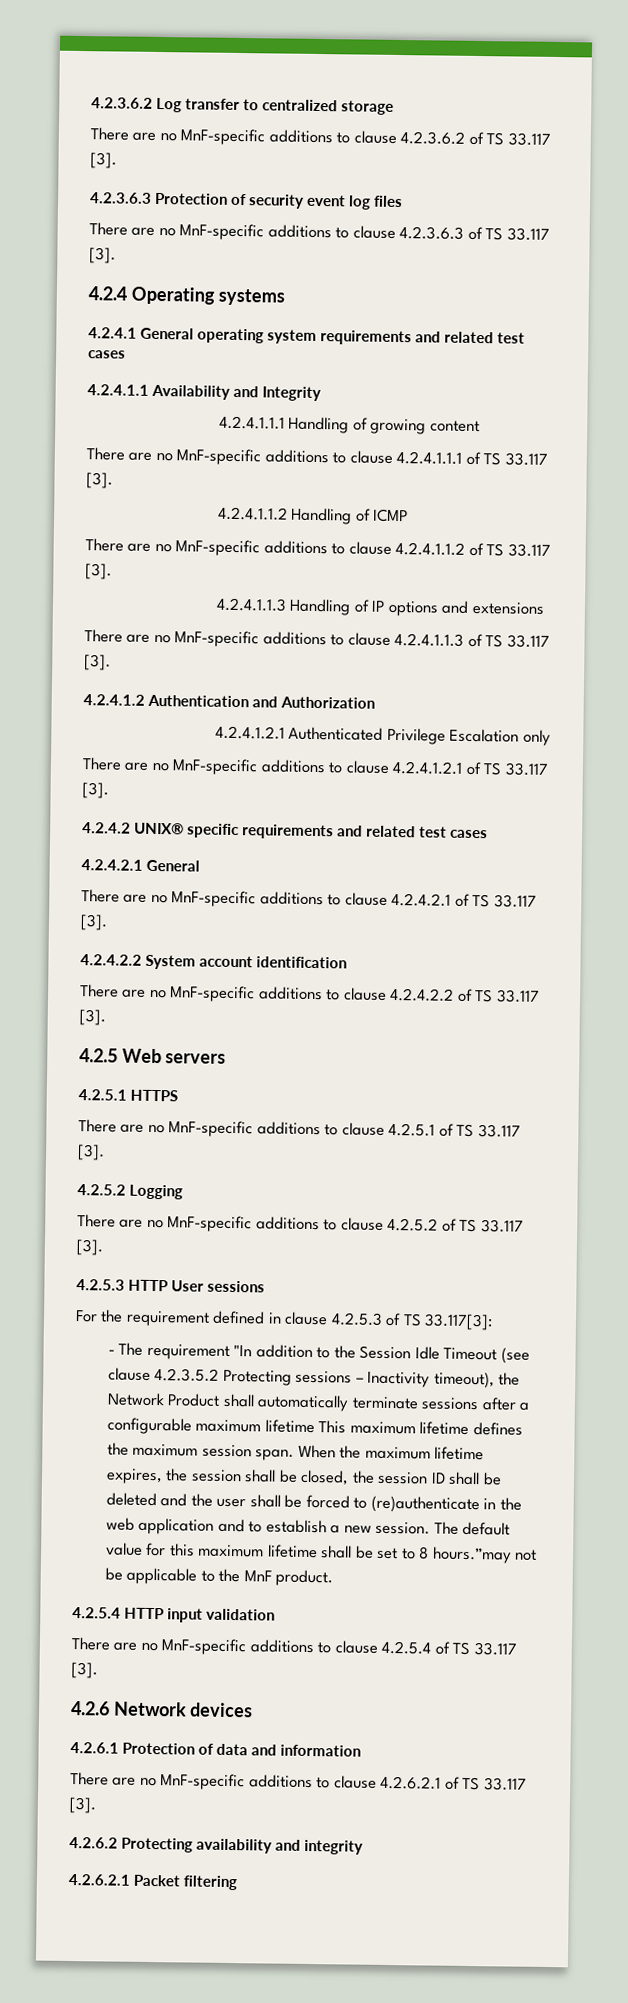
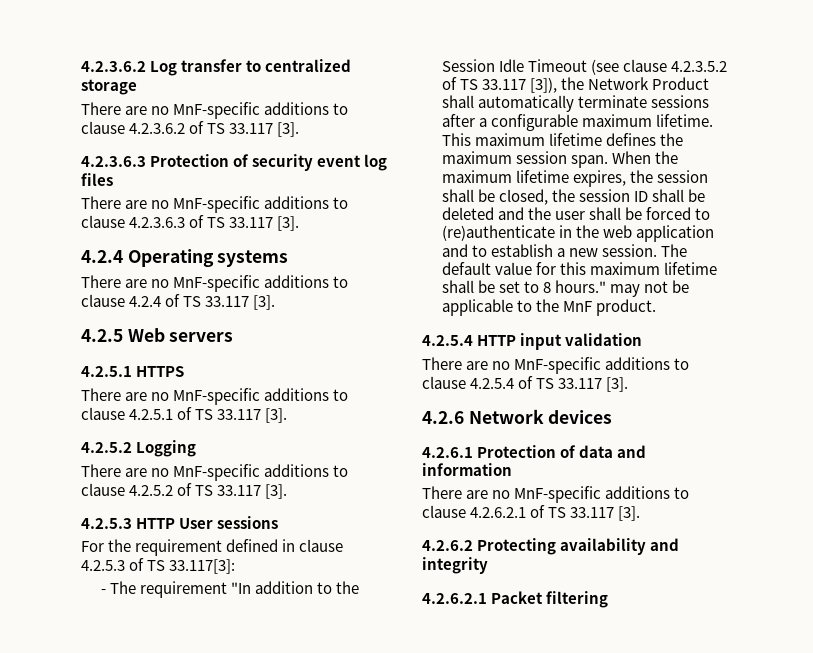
[88,327,526,346] [88,350,126,359] [87,384,322,402] [218,415,480,435] [86,447,548,466] [86,472,113,489] [217,506,409,525] [85,538,551,557] [85,563,112,580] [215,597,545,617] [84,629,550,648] [84,654,111,671] [83,694,376,709] [214,725,551,746] [82,757,549,776] [82,782,109,799] [82,822,489,840] [81,859,201,872] [81,889,537,908] [80,914,108,931] [80,954,348,970] [80,984,455,1003] // 4.2.4.1 General operating system requirements and related test cases // 4.2.4.1.1 Availability and Integrity // 4.2.4.1.1.1 Handling of growing content // There are no MnF-specific additions to clause 4.2.4.1.1.1 of TS 33.117 [3]. // 4.2.4.1.1.2 Handling of ICMP // There are no MnF-specific additions to clause 4.2.4.1.1.2 of TS 33.117 [3]. // 4.2.4.1.1.3 Handling of IP options and extensions // There are no MnF-specific additions to clause 4.2.4.1.1.3 of TS 33.117 [3]. // 4.2.4.1.2 Authentication and Authorization // 4.2.4.1.2.1 Authenticated Privilege Escalation only // There are no MnF-specific additions to clause 4.2.4.1.2.1 of TS 33.117 [3]. // 4.2.4.2 UNIX® specific requirements and related test cases // 4.2.4.2.1 General // There are no MnF-specific additions to clause 4.2.4.2.1 of TS 33.117 [3]. // 4.2.4.2.2 System account identification // There are no MnF-specific additions to clause 4.2.4.2.2 -> [81,275,349,292] [81,294,162,307] // There are no MnF-specific additions to clause 4.2.4
[222,1369,495,1389] Protecting sessions – Inactivity timeout), -> [441,77,557,93] of TS 33.117 [3]),
[264,1419,315,1434] lifetime -> [655,114,713,127] lifetime.
[431,1546,512,1564] hours.”may -> [554,280,641,297] hours." may

